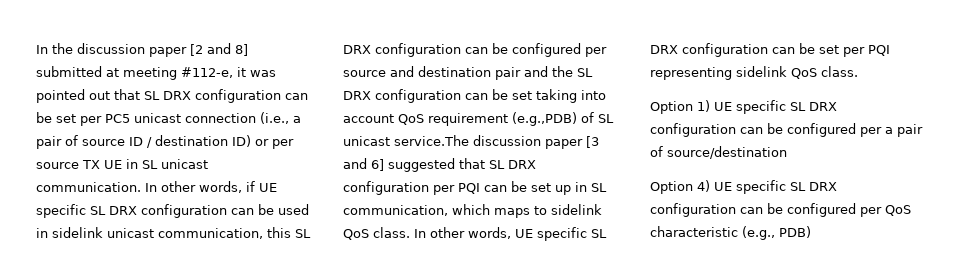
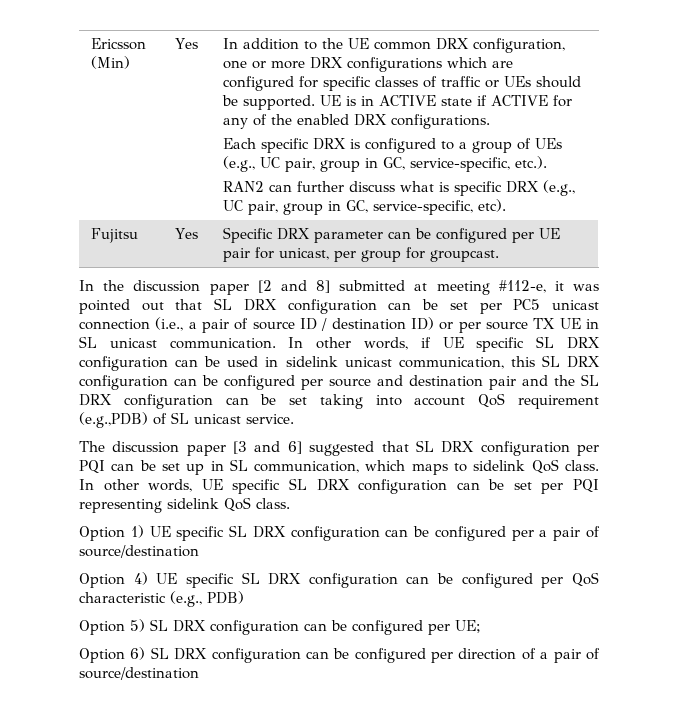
(36, 49) none -> [90,38,146,50] [90,56,130,69] [174,38,198,49] [222,38,565,53] [222,57,513,72] [222,76,581,91] [221,95,572,110] [222,114,490,129] [222,138,562,153] [222,156,547,172] [222,180,575,196] [222,199,506,215] [90,228,138,243] [174,228,198,239] [222,227,560,243] [222,247,499,262] Ericsson (Min) | Yes | In addition to the UE common DRX configuration, one or more DRX configurations which are configured for specific classes of traffic or UEs should be supported. UE is in ACTIVE state if ACTIVE for any of the enabled DRX configurations. // Each specific DRX is configured to a group of UEs (e.g., UC pair, group in GC, service-specific, etc.). // RAN2 can further discuss what is specific DRX (e.g., UC pair, group in GC, service-specific, etc). // Fujitsu | Yes | Specific DRX parameter can be configured per UE pair for unicast, per group for groupcast. //
[394,135,469,146] service.The -> [246,414,294,424] [79,441,105,452] service. // The
(811, 232) none -> [79,619,481,635] [79,647,600,663] [79,667,199,680] // Option 5) SL DRX configuration can be configured per UE; // Option 6) SL DRX configuration can be configured per direction of a pair of source/destination

